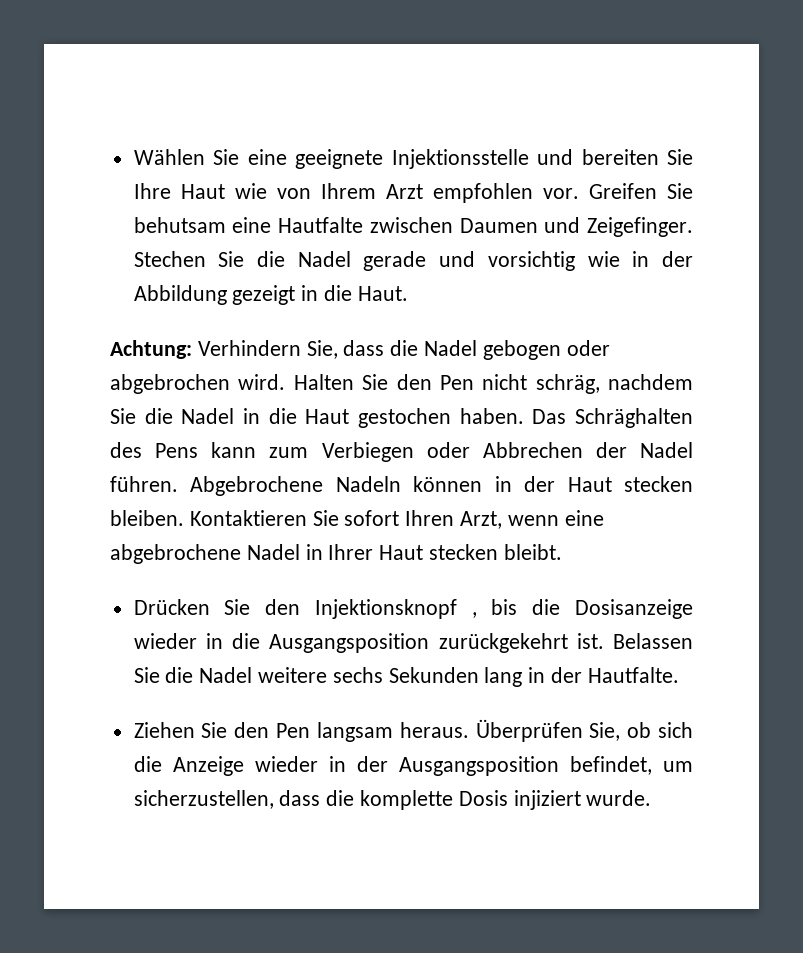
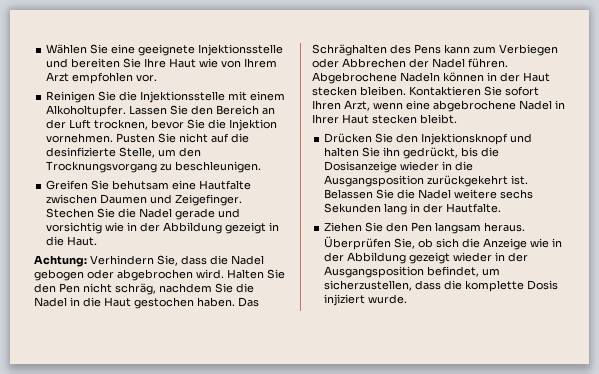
(579, 193) none -> [46,91,286,103] [46,105,276,117] [46,119,278,131] [46,133,250,143] [46,147,202,158] [46,161,262,173] // Reinigen Sie die Injektionsstelle mit einem Alkoholtupfer. Lassen Sie den Bereich an der Luft trocknen, bevor Sie die Injektion vornehmen. Pusten Sie nicht auf die desinfizierte Stelle, um den Trocknungsvorgang zu beschleunigen. //
[471,612,477,618] , -> [510,133,533,143] [324,147,459,159] und halten Sie ihn gedrückt,
(244, 766) none -> [530,238,563,248] [324,252,451,264] wie in der Abbildung gezeigt

